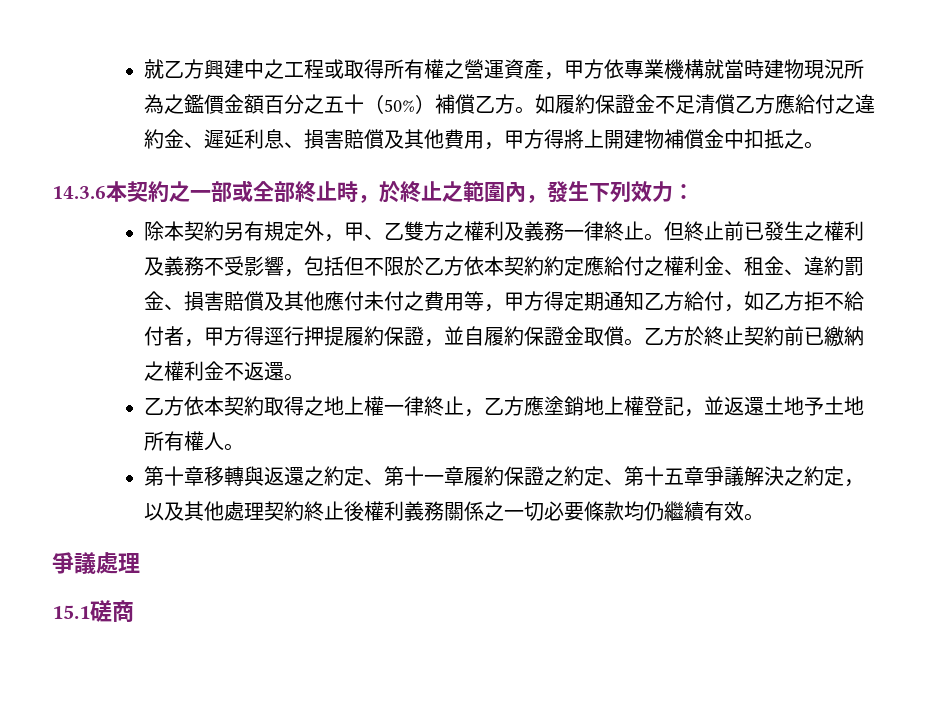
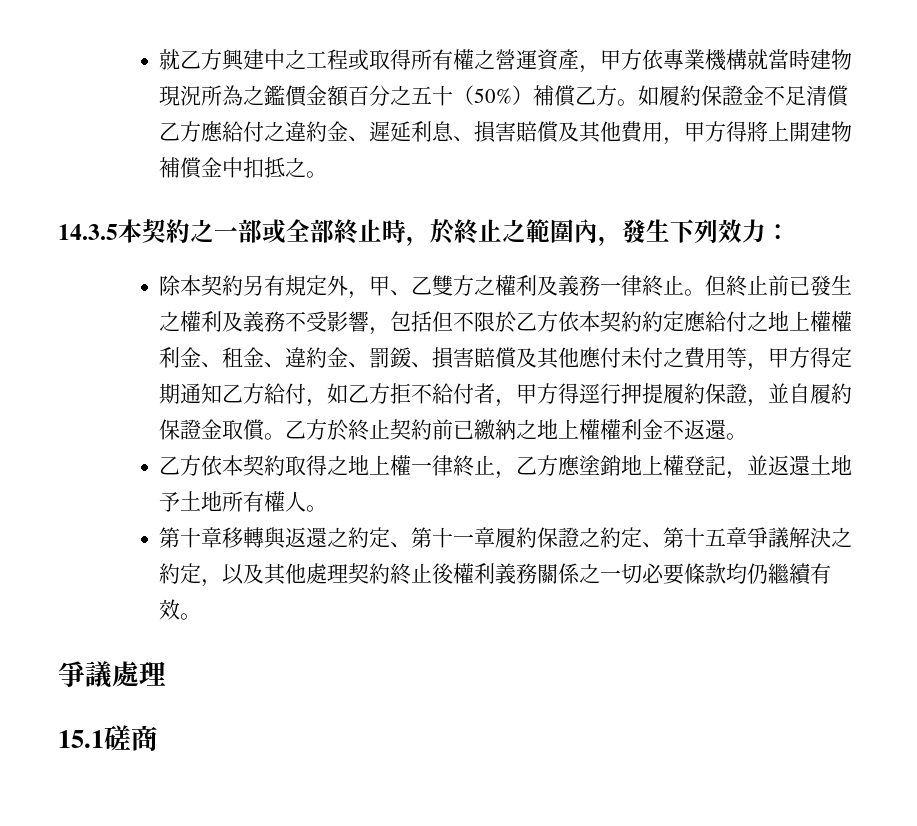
[52,186,106,199] 14.3.6 -> [58,224,118,240] 14.3.5
(665, 266) none -> [768,311,832,332] 地上權
[844,257,865,276] [144,291,165,310] 罰金 -> [327,347,413,368] 金、罰鍰
(165, 371) none -> [537,419,601,440] 地上權

